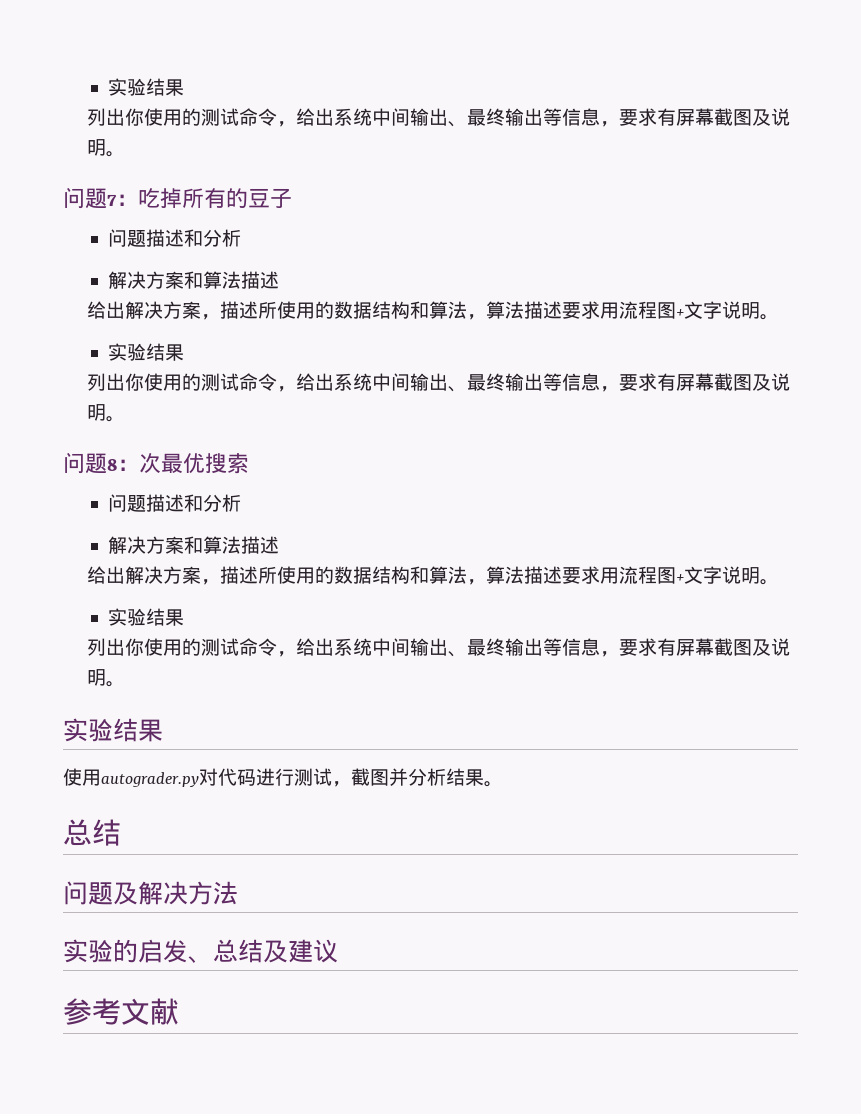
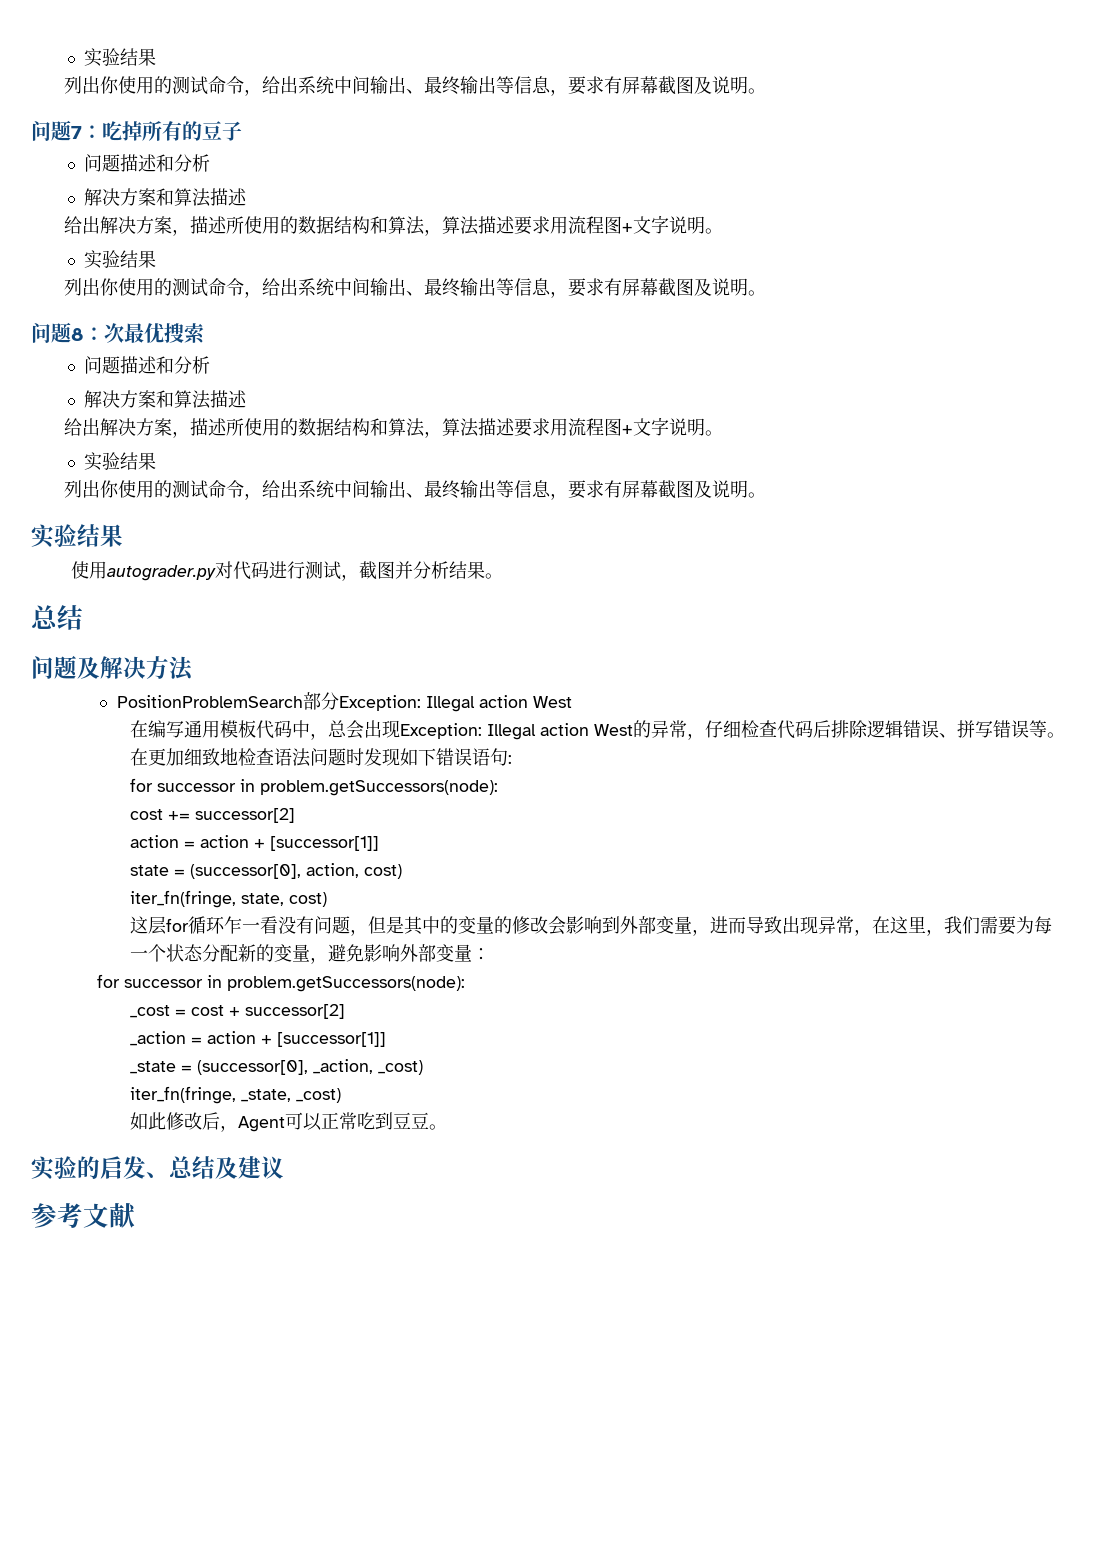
(238, 893) none -> [116,692,572,712] [129,720,1065,740] [129,748,512,767] [129,778,498,796] [129,808,295,823] [129,835,379,851] [129,863,402,879] [129,890,327,908] [129,916,1052,936] [129,944,490,964] [96,974,465,992] [129,1004,345,1019] [129,1031,386,1047] [129,1059,423,1075] [129,1086,341,1104] [129,1112,447,1132] // PositionProblemSearch部分Exception: Illegal action West // 在编写通用模板代码中，总会出现Exception: Illegal action West的异常，仔细检查代码后排除逻辑错误、拼写错误等。在更加细致地检查语法问题时发现如下错误语句: // for successor in problem.getSuccessors(node): // cost += successor[2] // action = action + [successor[1]] // state = (successor[0], action, cost) // iter_fn(fringe, state, cost) // 这层for循环乍一看没有问题，但是其中的变量的修改会影响到外部变量，进而导致出现异常，在这里，我们需要为每一个状态分配新的变量，避免影响外部变量： // for successor in problem.getSuccessors(node): // _cost = cost + successor[2] // _action = action + [successor[1]] // _state = (successor[0], _action, _cost) // iter_fn(fringe, _state, _cost) // 如此修改后，Agent可以正常吃到豆豆。

